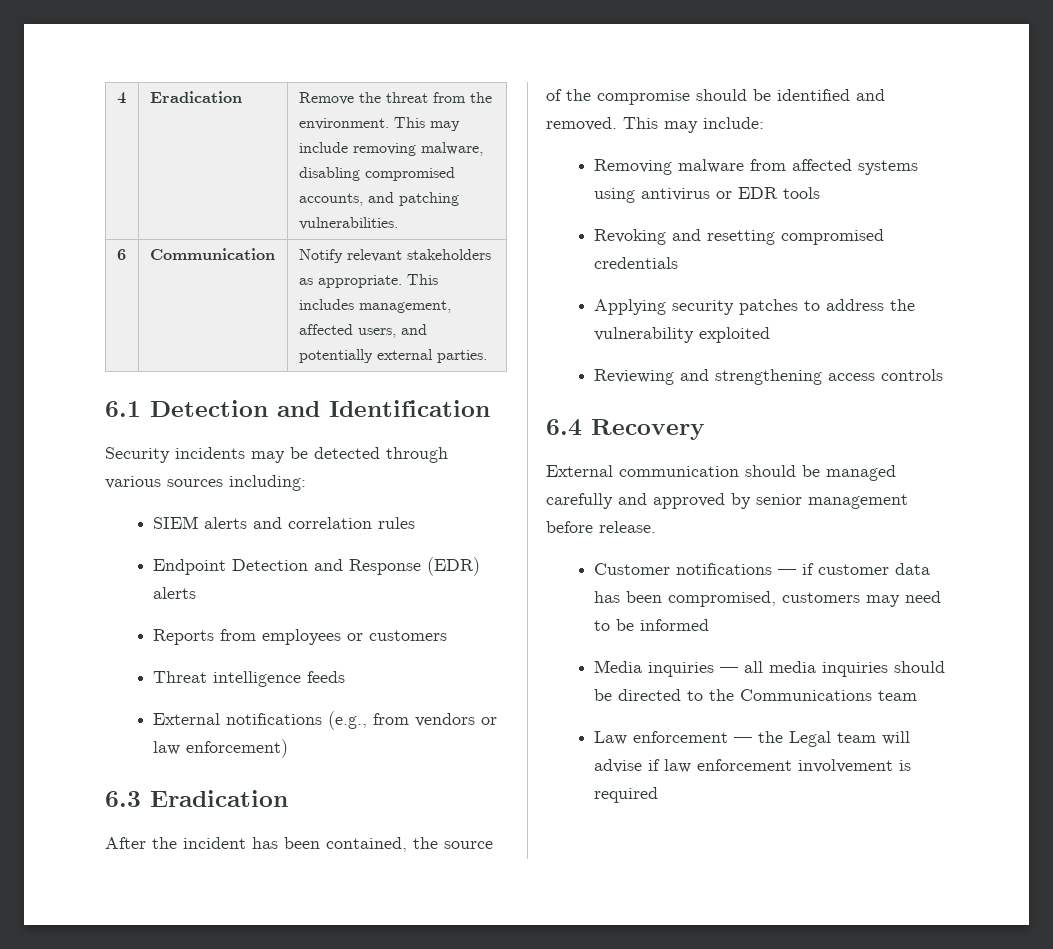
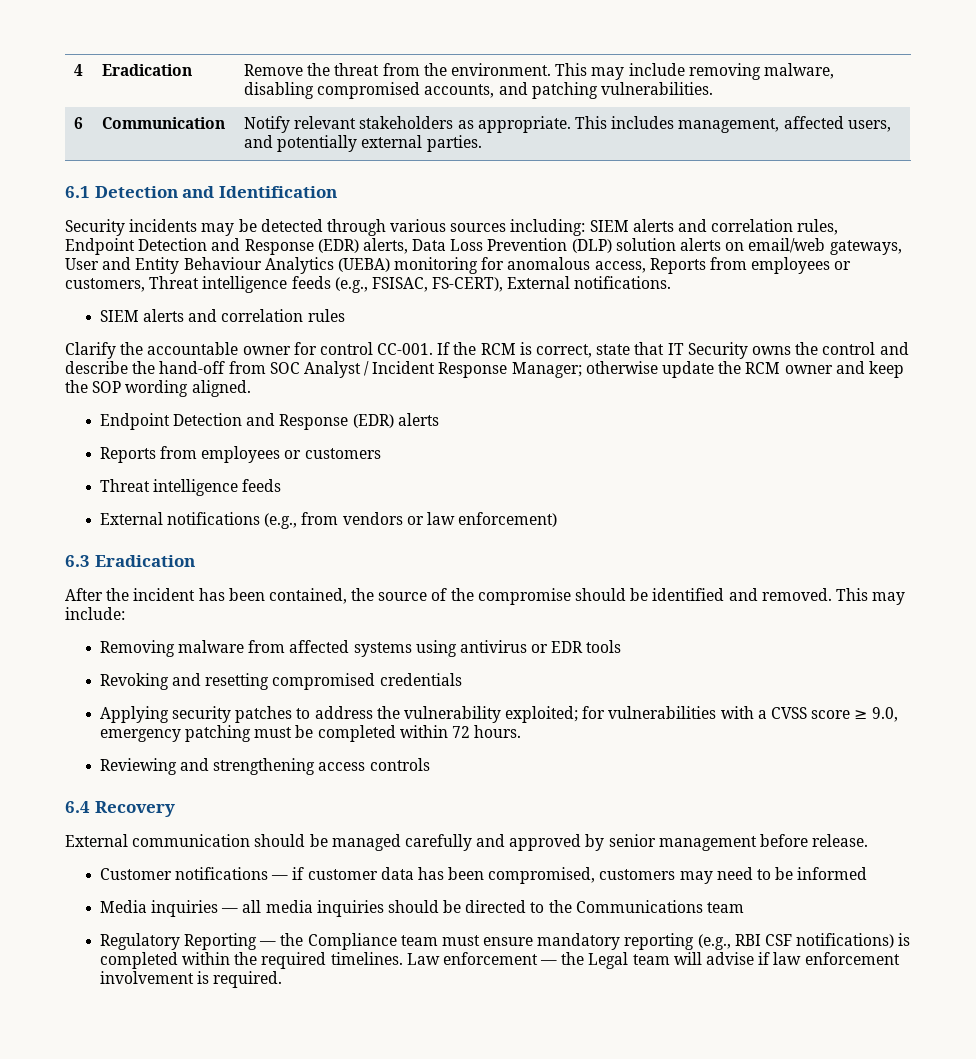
(306, 483) none -> [589,219,839,235] [65,238,902,255] [65,257,852,274] [65,276,672,293] SIEM alerts and correlation rules, Endpoint Detection and Response (EDR) alerts, Data Loss Prevention (DLP) solution alerts on email/web gateways, User and Entity Behaviour Analytics (UEBA) monitoring for anomalous access, Reports from employees or customers, Threat intelligence feeds (e.g., FSISAC, FS-CERT), External notifications.
(416, 523) none -> [65,342,909,359] [65,361,904,378] [65,380,251,397] // Clarify the accountable owner for control CC-001. If the RCM is correct, state that IT Security owns the control and describe the hand-off from SOC Analyst / Incident Response Manager; otherwise update the RCM owner and keep the SOP wording aligned.
[699,327,771,343] exploited -> [505,706,898,723] [99,725,522,742] exploited; for vulnerabilities with a CVSS score ≥ 9.0, emergency patching must be completed within 72 hours.
(918, 695) none -> [99,933,911,950] [99,952,403,969] Regulatory Reporting — the Compliance team must ensure mandatory reporting (e.g., RBI CSF notifications) is completed within the required timelines.
[594,787,659,803] required -> [213,971,283,988] required.

